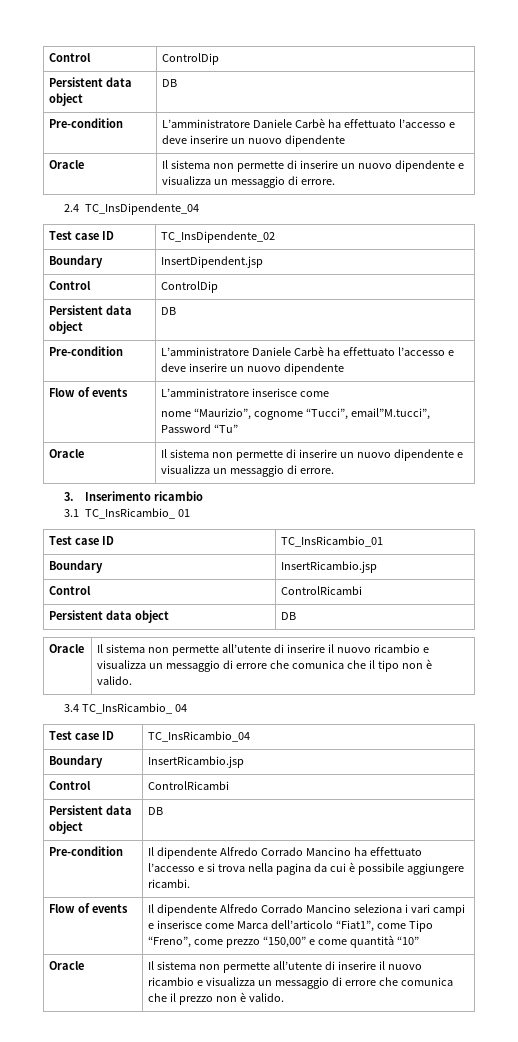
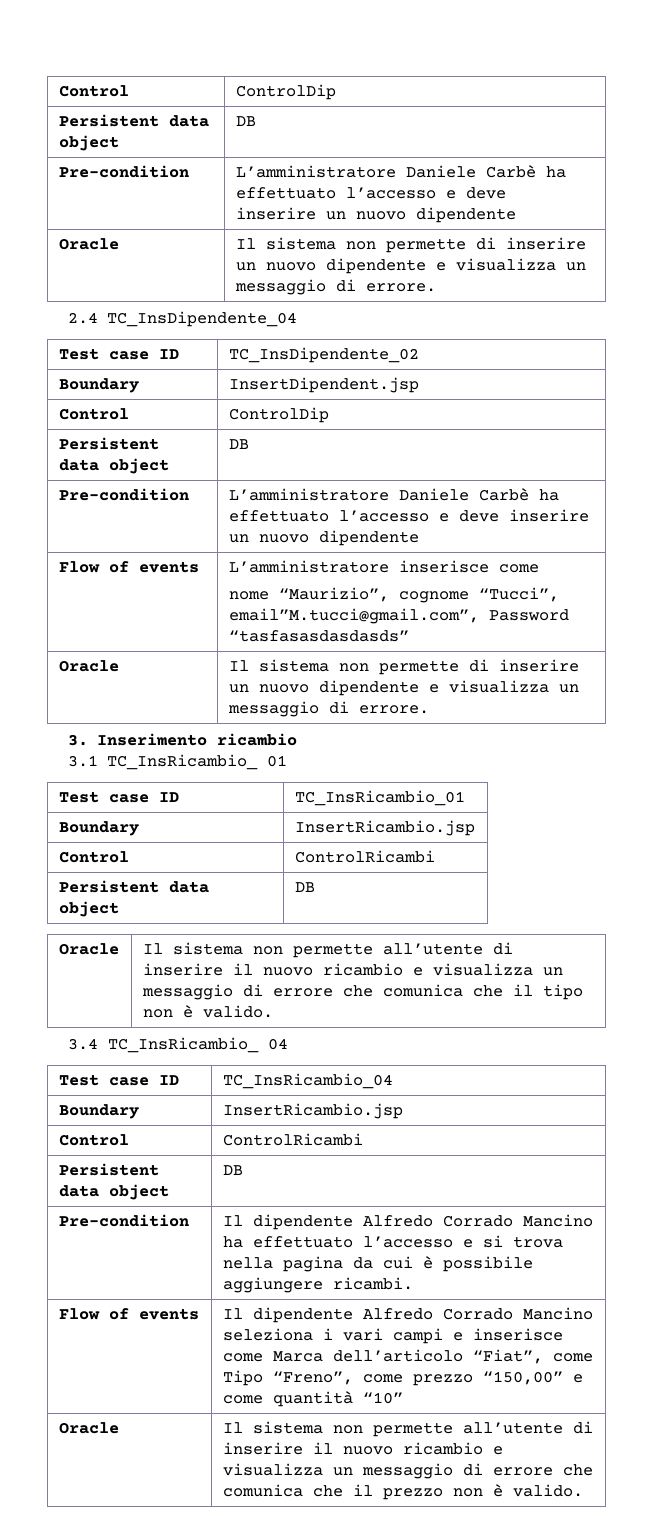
[351,408,431,420] [161,424,239,433] email”M.tucci”, Password “Tu” -> [228,608,569,624] [228,630,409,642] email”M.tucci@gmail.com”, Password “tasfasasdasdasds”
[336,920,375,932] “Fiat1”, -> [472,1349,543,1364] “Fiat”,

